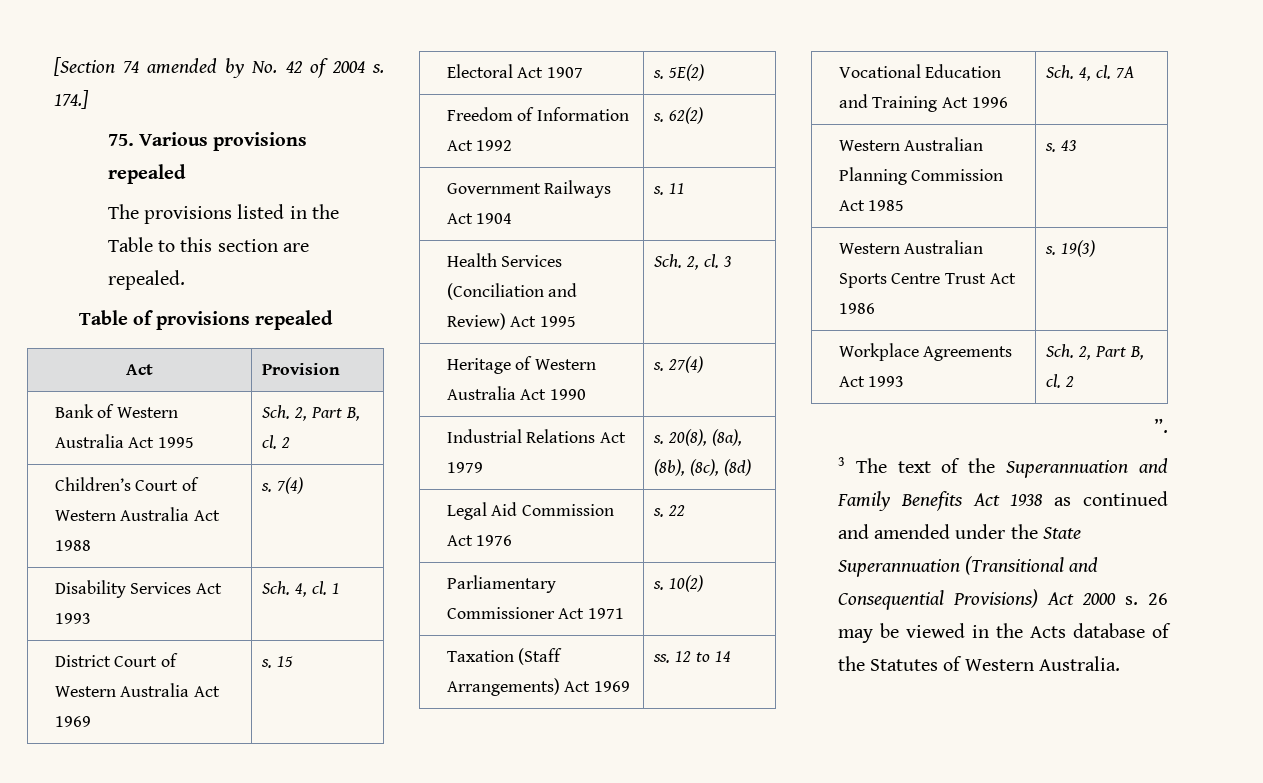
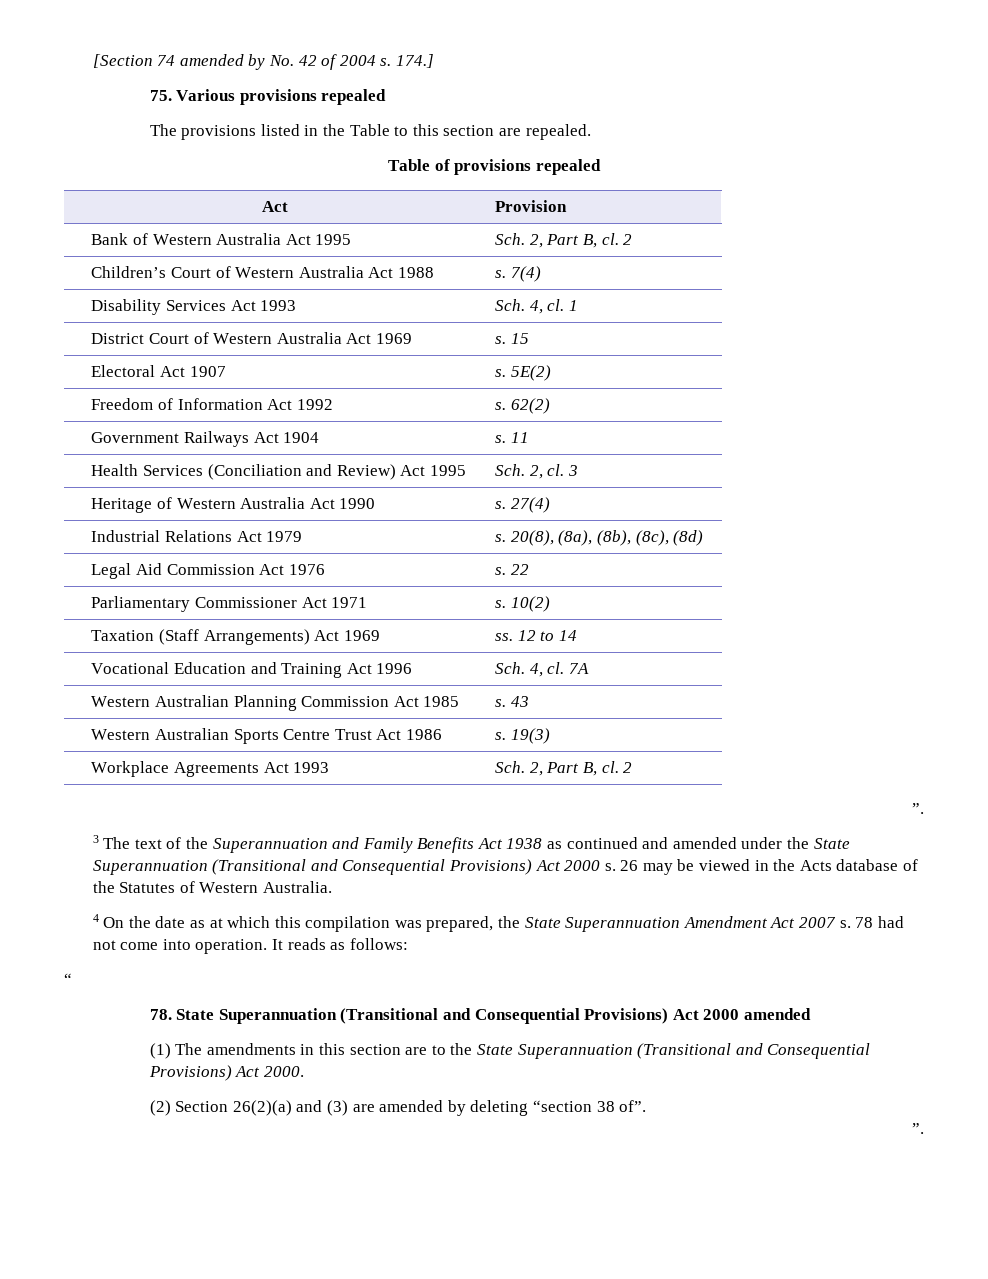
(1120, 663) none -> [92,914,904,932] [92,938,408,954] [64,973,72,985] [149,1008,812,1024] [149,1043,871,1059] [148,1065,304,1081] [149,1100,647,1116] [912,1123,924,1134] // 4 On the date as at which this compilation was prepared, the State Superannuation Amendment Act 2007 s. 78 had not come into operation. It reads as follows: // “ // 78. State Superannuation (Transitional and Consequential Provisions) Act 2000 amended // (1) The amendments in this section are to the State Superannuation (Transitional and Consequential Provisions) Act 2000. // (2) Section 26(2)(a) and (3) are amended by deleting “section 38 of”. // ”.

